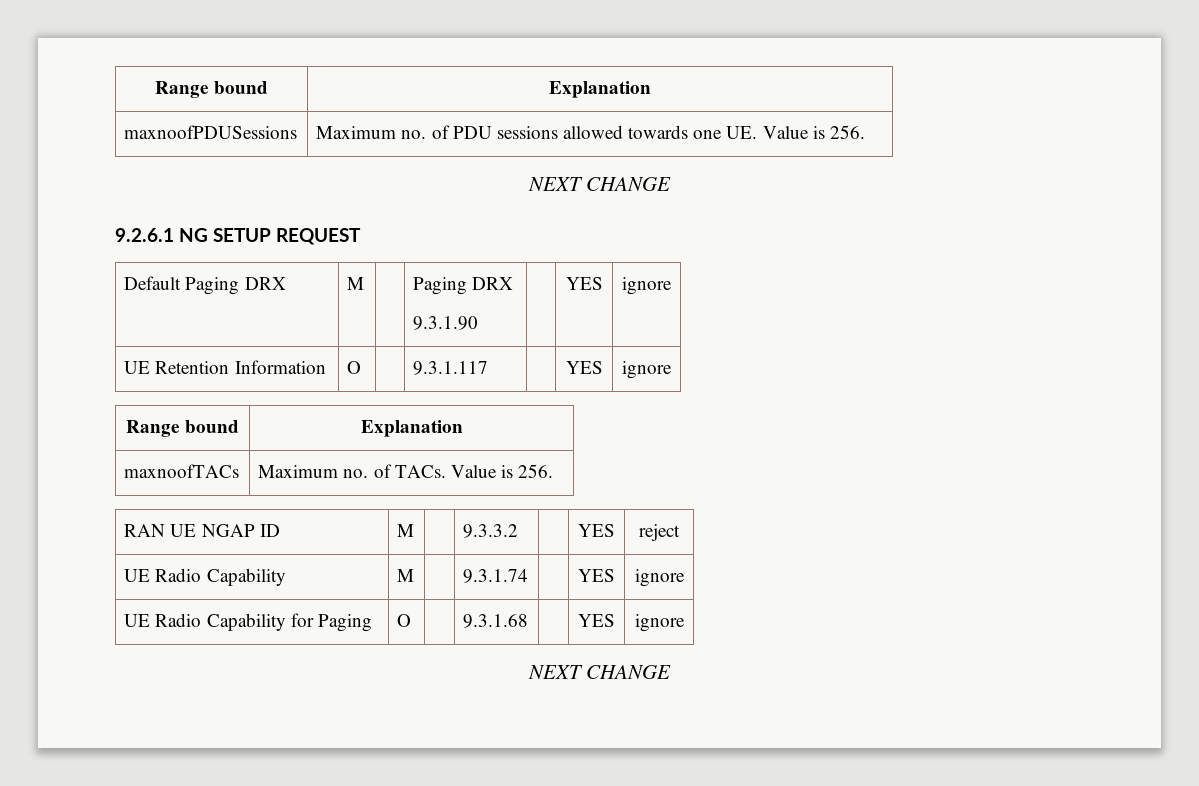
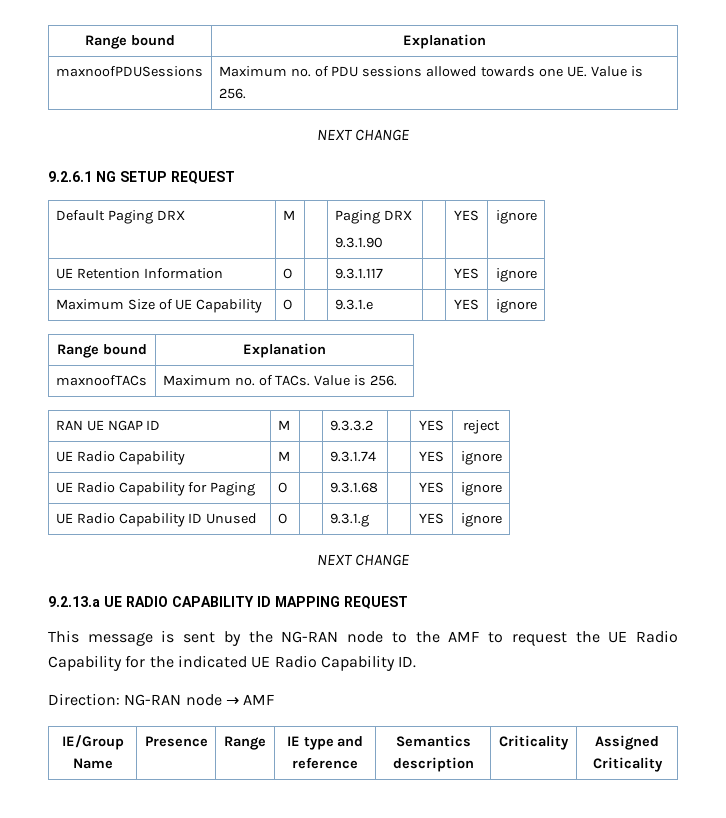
(672, 370) none -> [55,299,263,313] [282,299,292,310] [334,299,373,310] [454,299,479,310] [495,299,537,313] // Maximum Size of UE Capability | O | | 9.3.1.e | | YES | ignore
[527,665,672,679] // NEXT CHANGE -> [55,513,258,527] [277,513,287,524] [329,513,369,527] [419,513,444,524] [460,513,502,527] [316,554,410,566] [48,596,408,609] [48,630,679,646] [48,655,417,671] [48,693,275,706] [61,735,124,750] [72,758,113,769] [144,736,208,747] [224,736,266,750] [286,736,364,750] [292,757,358,769] [395,735,471,747] [392,757,474,772] [499,735,569,750] [595,735,659,750] [592,757,663,772] // UE Radio Capability ID Unused | O | | 9.3.1.g | | YES | ignore // NEXT CHANGE // 9.2.13.a UE RADIO CAPABILITY ID MAPPING REQUEST // This message is sent by the NG-RAN node to the AMF to request the UE Radio Capability for the indicated UE Radio Capability ID. // Direction: NG-RAN node → AMF // IE/Group Name | Presence | Range | IE type and reference | Semantics description | Criticality | Assigned Criticality

